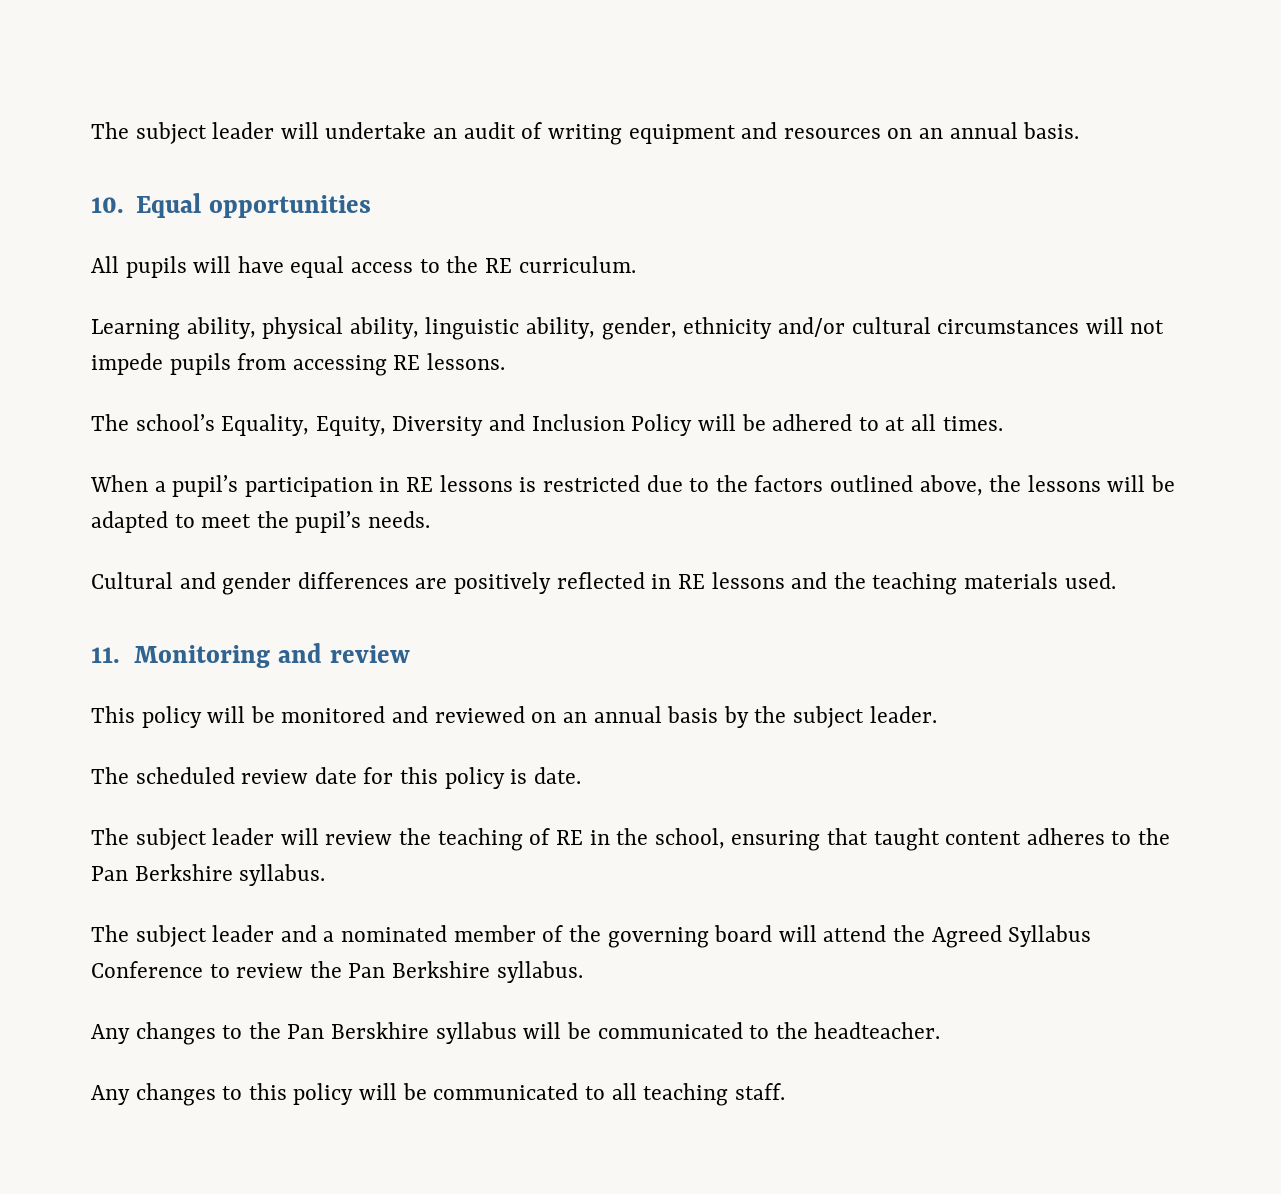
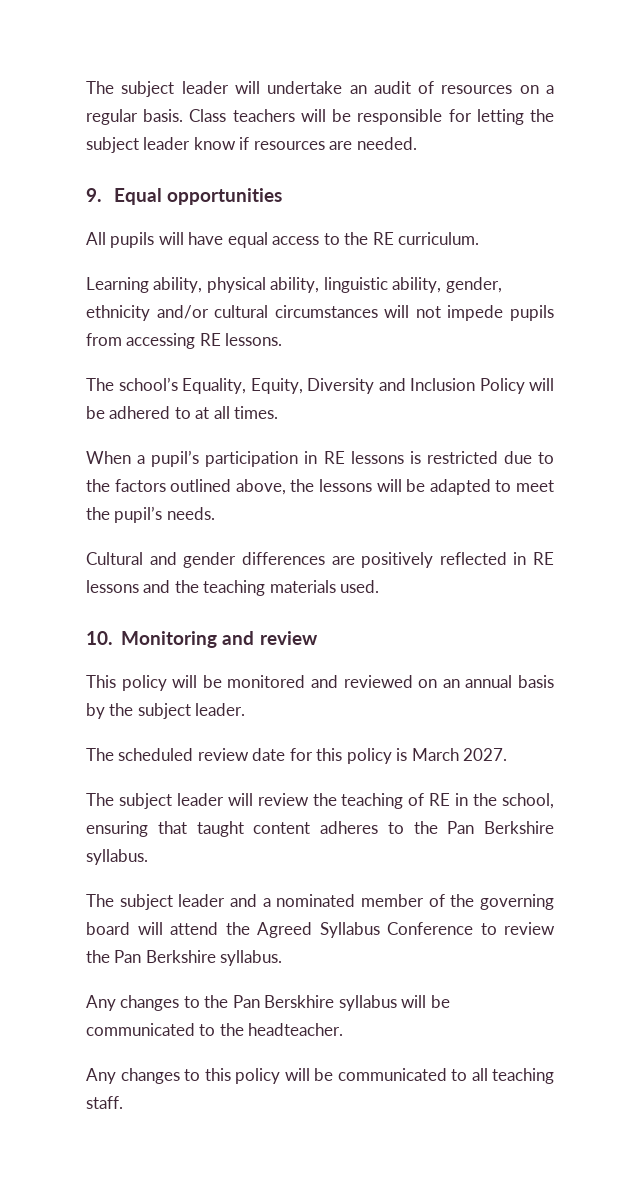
[547,122,1080,145] [91,197,124,213] writing equipment and resources on an annual basis. // 10. -> [441,85,555,94] [86,109,554,125] [86,137,417,153] [86,188,102,202] resources on a regular basis. Class teachers will be responsible for letting the subject leader know if resources are needed. // 9.
[91,647,120,663] 11. -> [86,631,113,645] 10.
[533,767,581,784] date. -> [411,748,508,761] March 2027.

